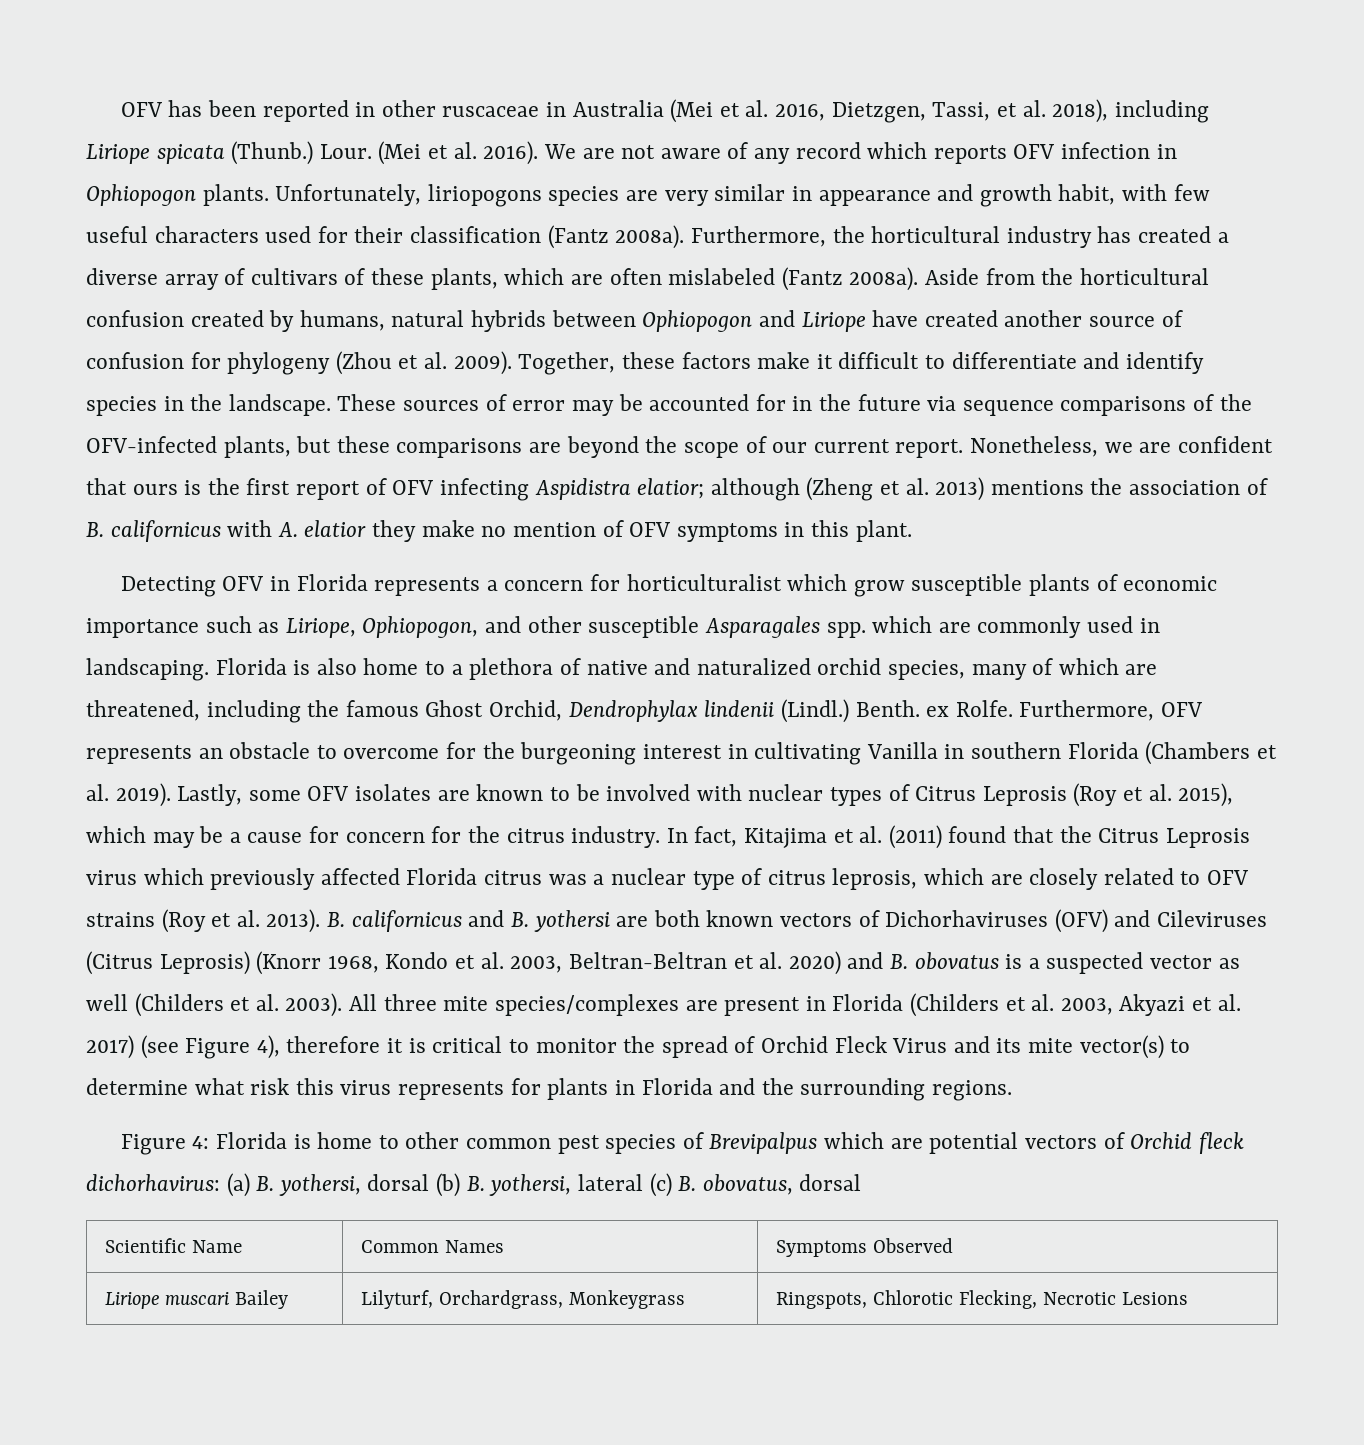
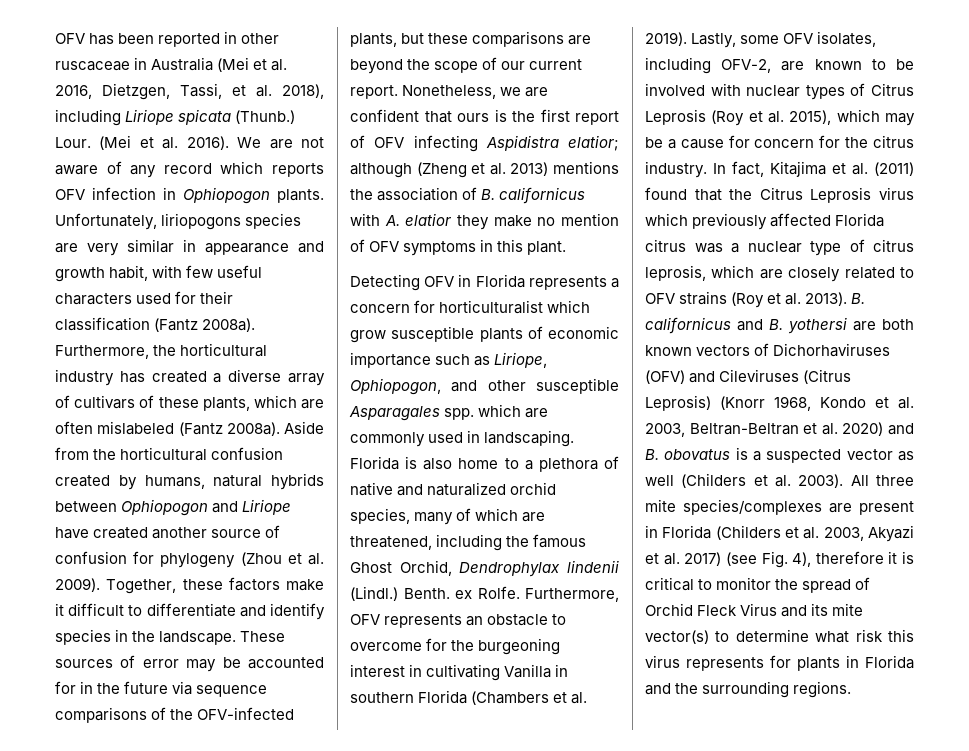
[355,784,432,801] isolates -> [817,31,877,47] [645,57,772,74] isolates, including OFV-2,
[185,1038,251,1059] Figure -> [761,551,788,568] Fig.
[120,1132,1244,1155] [86,1173,862,1197] [105,1238,243,1253] [361,1240,505,1253] [776,1238,954,1257] [105,1290,289,1309] [361,1290,686,1309] [776,1290,1189,1309] // Figure 4: Florida is home to other common pest species of Brevipalpus which are potential vectors of Orchid fleck dichorhavirus: (a) B. yothersi, dorsal (b) B. yothersi, lateral (c) B. obovatus, dorsal // Scientific Name | Common Names | Symptoms Observed // Liriope muscari Bailey | Lilyturf, Orchardgrass, Monkeygrass | Ringspots, Chlorotic Flecking, Necrotic Lesions -> (852, 689) none

